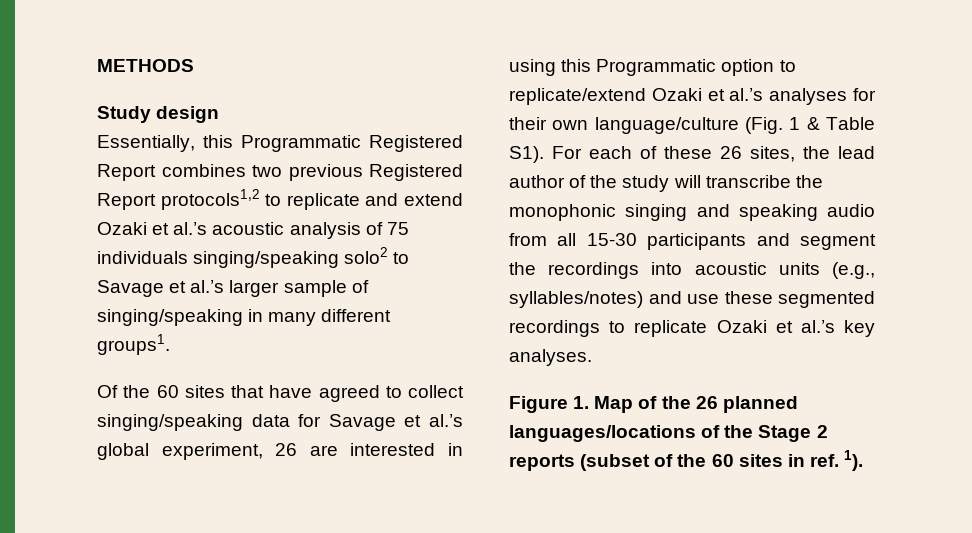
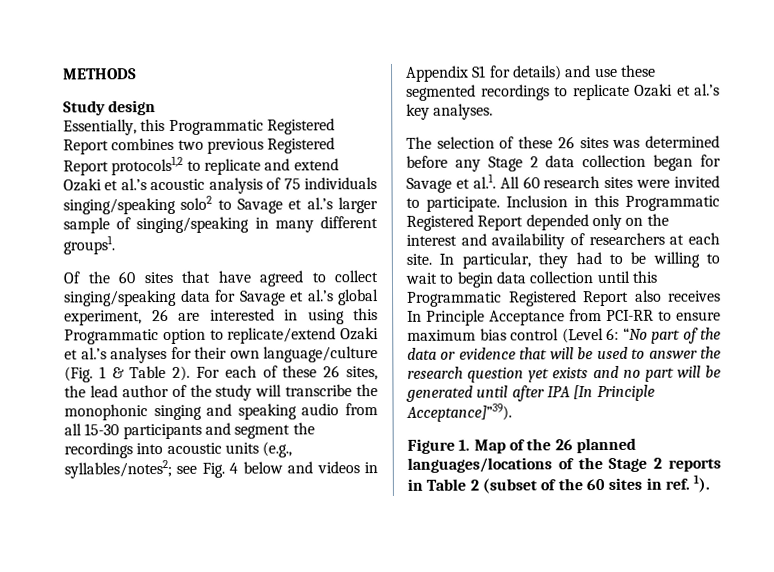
[509,146,544,163] S1). -> [172,365,191,381] 2).
[509,291,643,308] syllables/notes) -> [64,459,378,479] [406,65,562,82] syllables/notes2; see Fig. 4 below and videos in Appendix S1 for details)
(592, 357) none -> [406,135,720,149] [406,154,721,172] [406,173,720,193] [406,194,720,212] [406,213,669,231] [406,232,721,250] [406,251,720,269] [405,270,657,288] [407,289,721,307] [407,309,721,326] [407,327,721,344] [407,346,721,360] [407,365,721,383] [406,384,655,402] [406,403,512,422] // The selection of these 26 sites was determined before any Stage 2 data collection began for Savage et al.1. All 60 research sites were invited to participate. Inclusion in this Programmatic Registered Report depended only on the interest and availability of researchers at each site. In particular, they had to be willing to wait to begin data collection until this Programmatic Registered Report also receives In Principle Acceptance from PCI-RR to ensure maximum bias control (Level 6: “No part of the data or evidence that will be used to answer the research question yet exists and no part will be generated until after IPA [In Principle Acceptance]”39).
(575, 462) none -> [407,478,479,491] in Table 2

